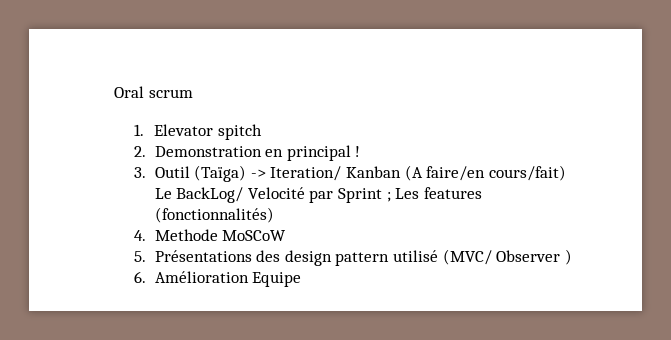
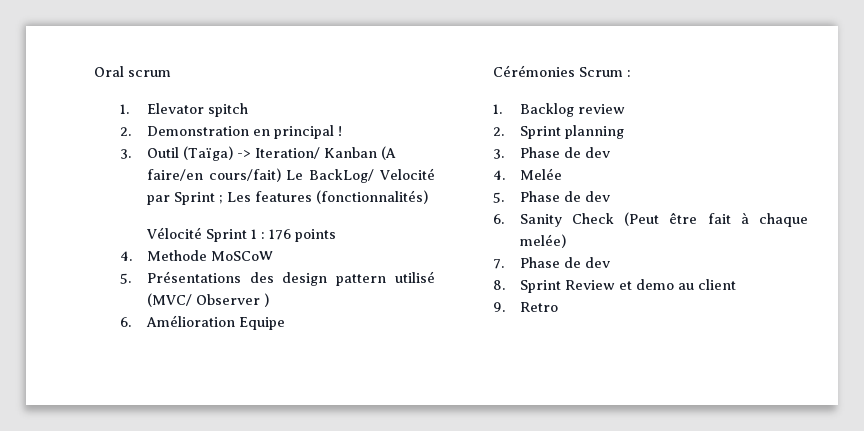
(274, 215) none -> [145,227,336,242] // Vélocité Sprint 1 : 176 points
(302, 279) none -> [493,65,632,77] [493,103,625,117] [493,125,624,139] [493,147,610,159] [493,168,562,180] [493,191,610,203] [493,212,808,227] [519,234,566,248] [493,257,610,269] [493,279,736,293] [493,302,558,312] // Cérémonies Scrum : // 1. Backlog review // 2. Sprint planning // 3. Phase de dev // 4. Melée // 5. Phase de dev // 6. Sanity Check (Peut être fait à chaque melée) // 7. Phase de dev // 8. Sprint Review et demo au client // 9. Retro

